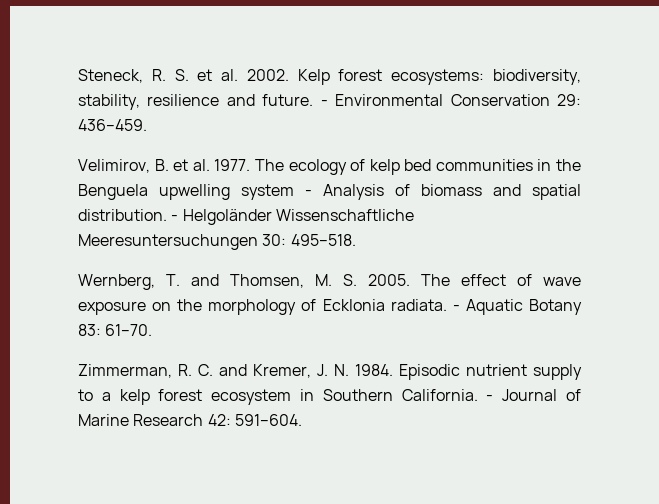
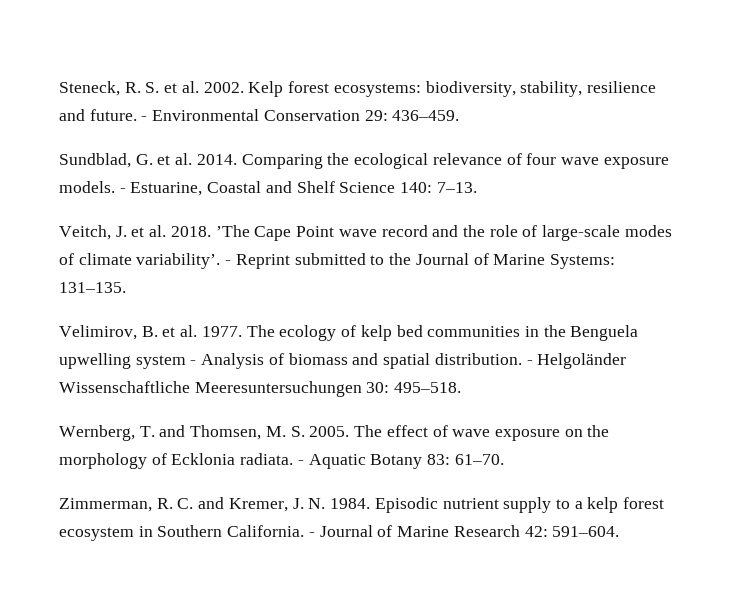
(147, 125) none -> [59,153,669,169] [59,181,477,196] [59,225,672,241] [59,253,615,269] [59,282,126,293] // Sundblad, G. et al. 2014. Comparing the ecological relevance of four wave exposure models. - Estuarine, Coastal and Shelf Science 140: 7–13. // Veitch, J. et al. 2018. ’The Cape Point wave record and the role of large-scale modes of climate variability’. - Reprint submitted to the Journal of Marine Systems: 131–135.

